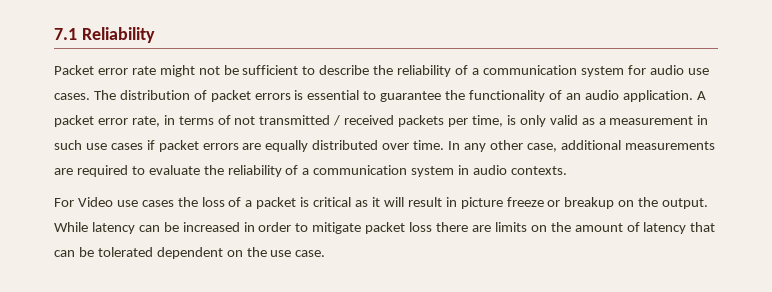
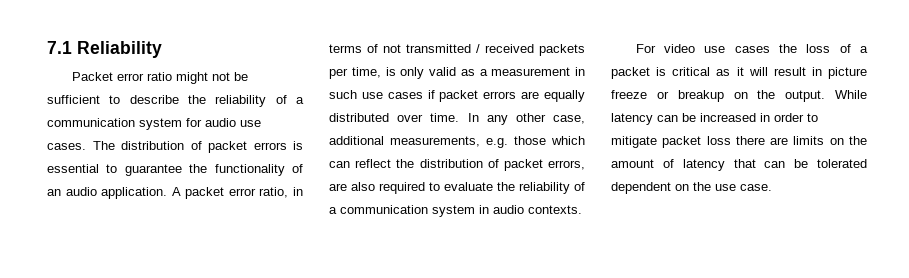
[131,66,156,75] rate -> [146,72,172,81] ratio
[131,116,160,127] rate, -> [259,187,289,198] ratio,
[624,141,715,150] [54,168,73,175] measurements are -> [390,136,585,148] [329,159,585,171] [329,182,375,191] measurements, e.g. those which can reflect the distribution of packet errors, are also
[77,197,113,207] Video -> [664,44,696,53] video

